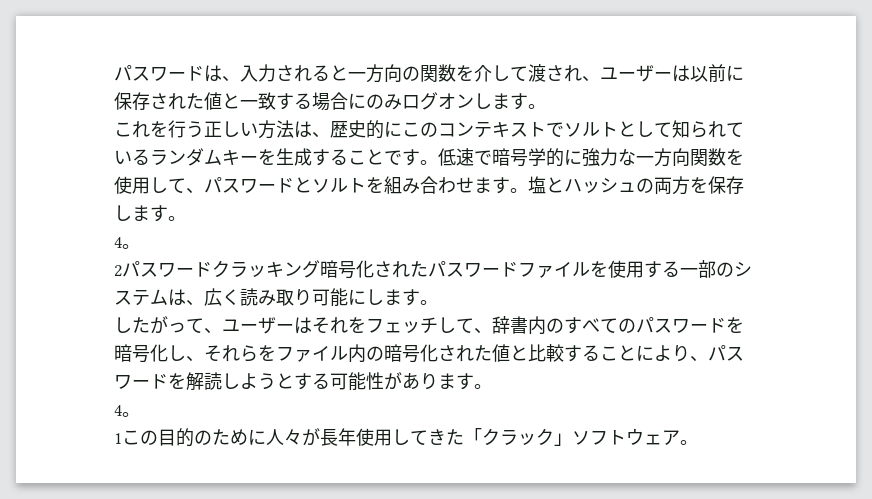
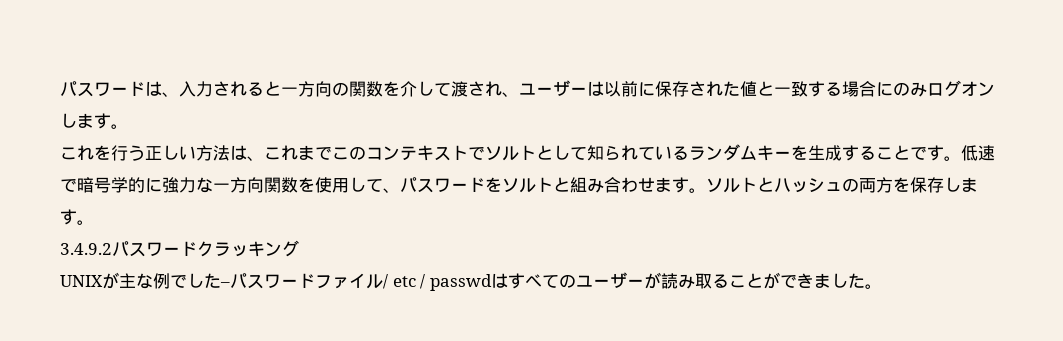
[330,120,402,139] 歴史的に -> [264,145,332,160] これまで
[294,177,384,193] とソルトを -> [485,177,570,193] をソルトと
[528,176,546,194] 塩 -> [706,177,757,193] ソルト
[114,237,140,249] [114,265,122,277] 4。 // 2 -> [60,243,112,255] 3.4.9.2
[320,260,428,279] 暗号化された -> [60,272,230,289] // UNIXが主な例でした–
[590,260,752,278] [114,288,438,307] [114,316,744,335] [114,344,744,363] [114,372,492,391] [114,405,140,417] [114,428,680,447] を使用する一部のシステムは、広く読み取り可能にします。 // したがって、ユーザーはそれをフェッチして、辞書内のすべてのパスワードを暗号化し、それらをファイル内の暗号化された値と比較することにより、パスワードを解読しようとする可能性があります。 // 4。 // 1この目的のために人々が長年使用してきた「クラック」ソフトウェア -> [383,272,865,291] / etc / passwdはすべてのユーザーが読み取ることができました

